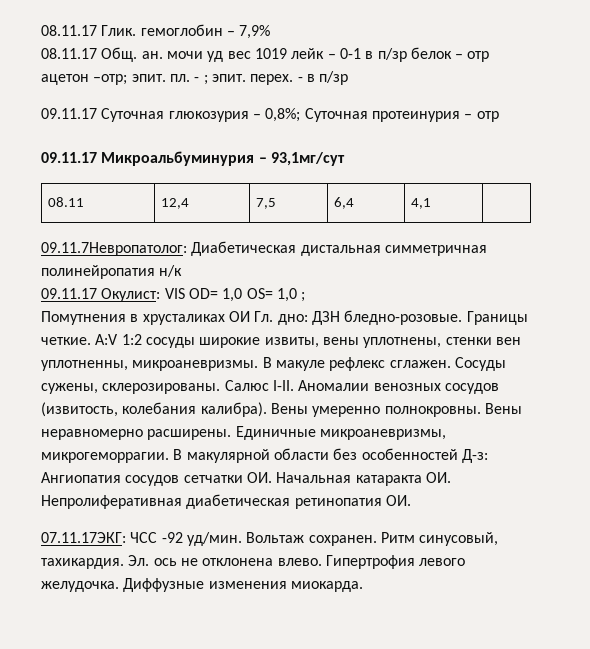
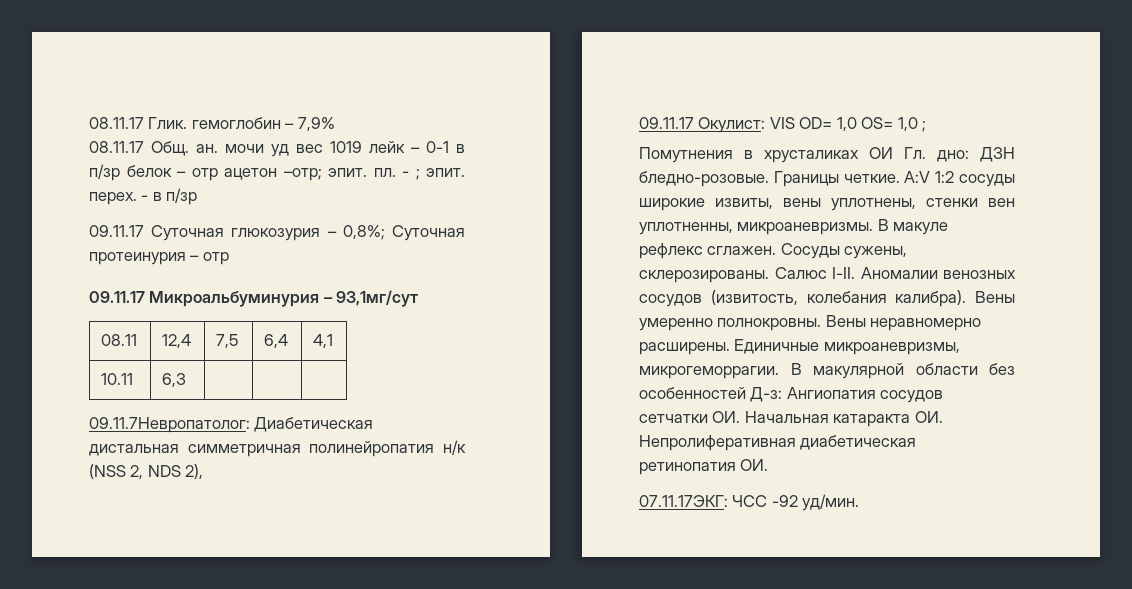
(431, 203) none -> [101,373,134,385] [162,373,187,387] // 10.11 | 6,3 | |
(183, 271) none -> [89,464,204,479] (NSS 2, NDS 2),
[246,532,499,546] [41,555,466,569] [41,578,363,592] Вольтаж сохранен. Ритм синусовый, тахикардия. Эл. ось не отклонена влево. Гипертрофия левого желудочка. Диффузные изменения миокарда. -> (860, 502) none

